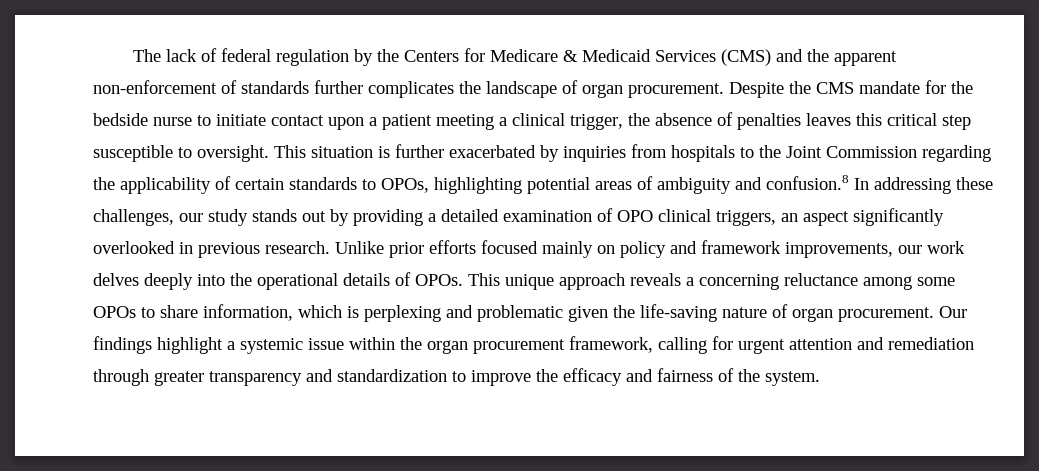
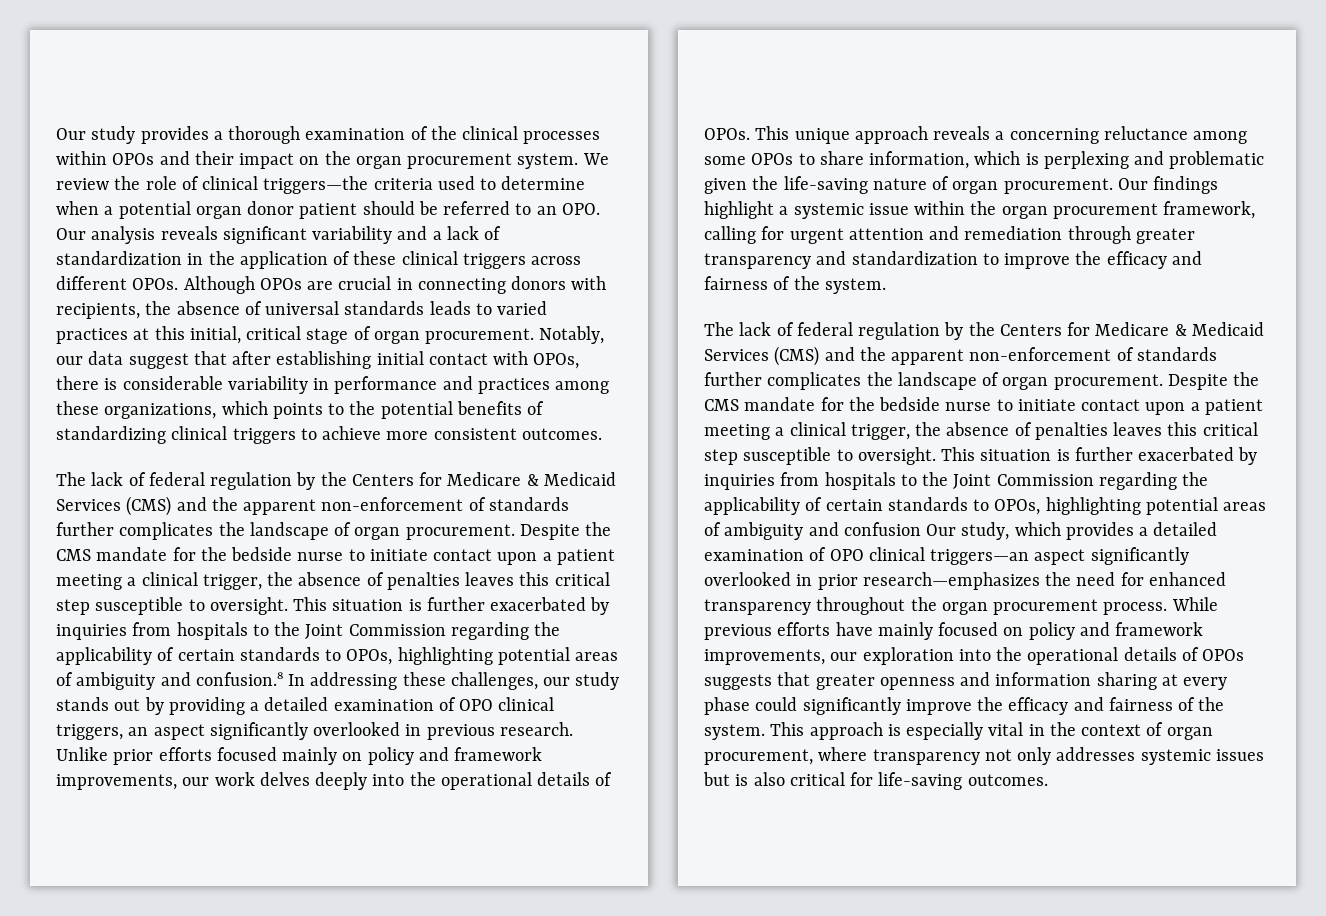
(133, 55) none -> [56,126,601,144] [56,151,609,169] [56,176,586,194] [56,201,600,219] [56,226,502,244] [56,251,582,269] [56,276,607,294] [56,301,548,319] [56,326,605,344] [56,351,580,369] [56,376,610,394] [56,401,545,419] [56,426,602,444] Our study provides a thorough examination of the clinical processes within OPOs and their impact on the organ procurement system. We review the role of clinical triggers—the criteria used to determine when a potential organ donor patient should be referred to an OPO. Our analysis reveals significant variability and a lack of standardization in the application of these clinical triggers across different OPOs. Although OPOs are crucial in connecting donors with recipients, the absence of universal standards leads to varied practices at this initial, critical stage of organ procurement. Notably, our data suggest that after establishing initial contact with OPOs, there is considerable variability in performance and practices among these organizations, which points to the potential benefits of standardizing clinical triggers to achieve more consistent outcomes. //
(820, 378) none -> [704,322,1264,340] [704,346,1217,366] [704,372,1260,390] [704,397,1263,415] [704,422,1258,440] [704,447,1258,465] [704,472,1209,490] [704,497,1267,515] [704,522,1218,540] [704,547,1189,565] [704,572,1226,590] [704,597,1218,615] [704,622,1204,640] [704,647,1245,665] [704,672,1228,690] [704,697,1225,715] [704,722,1213,740] [704,747,1264,765] [703,772,1048,790] // The lack of federal regulation by the Centers for Medicare & Medicaid Services (CMS) and the apparent non-enforcement of standards further complicates the landscape of organ procurement. Despite the CMS mandate for the bedside nurse to initiate contact upon a patient meeting a clinical trigger, the absence of penalties leaves this critical step susceptible to oversight. This situation is further exacerbated by inquiries from hospitals to the Joint Commission regarding the applicability of certain standards to OPOs, highlighting potential areas of ambiguity and confusion Our study, which provides a detailed examination of OPO clinical triggers—an aspect significantly overlooked in prior research—emphasizes the need for enhanced transparency throughout the organ procurement process. While previous efforts have mainly focused on policy and framework improvements, our exploration into the operational details of OPOs suggests that greater openness and information sharing at every phase could significantly improve the efficacy and fairness of the system. This approach is especially vital in the context of organ procurement, where transparency not only addresses systemic issues but is also critical for life-saving outcomes.

